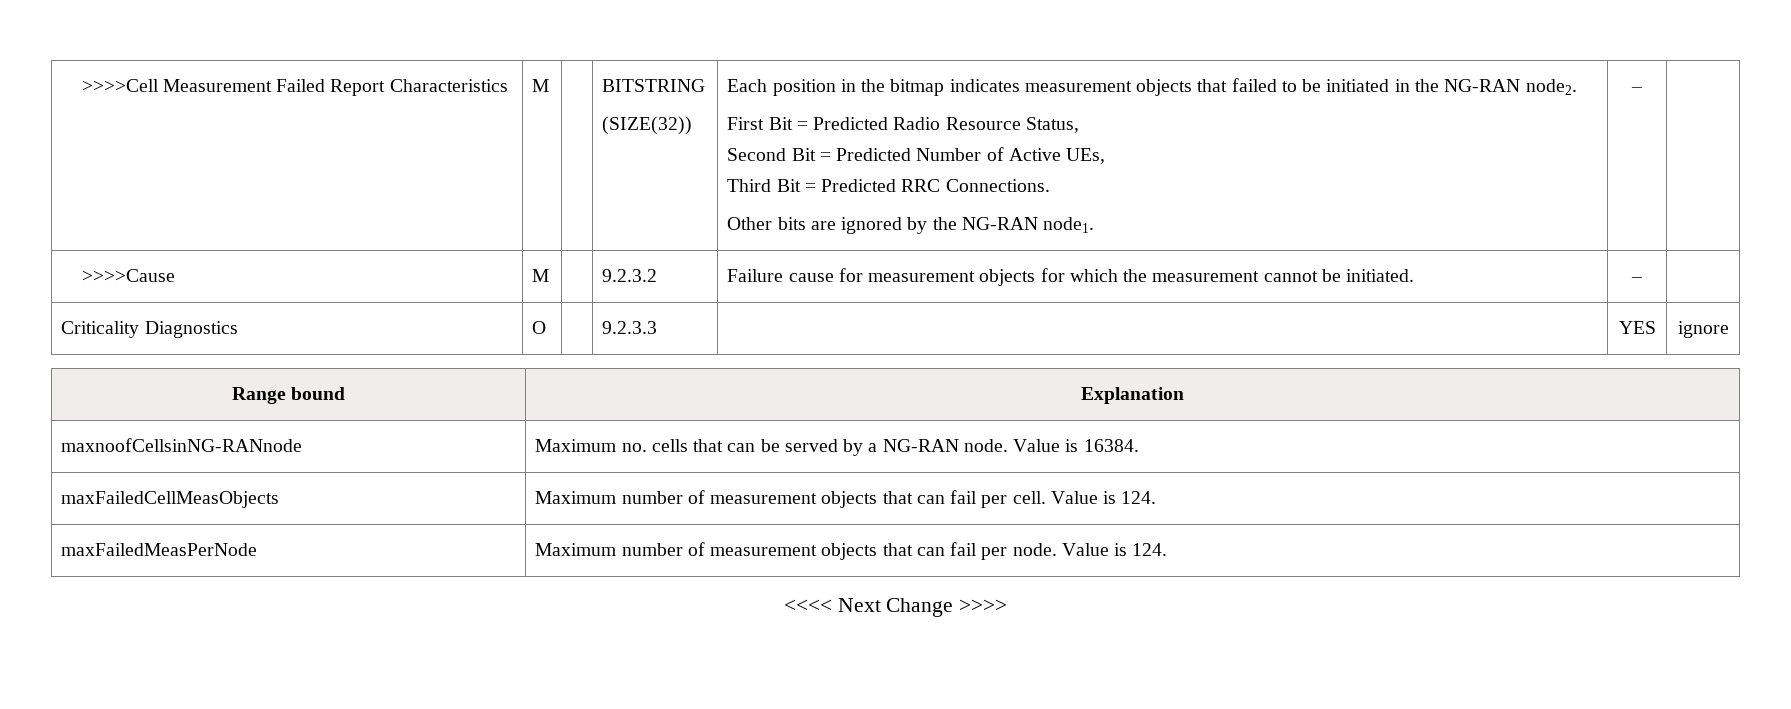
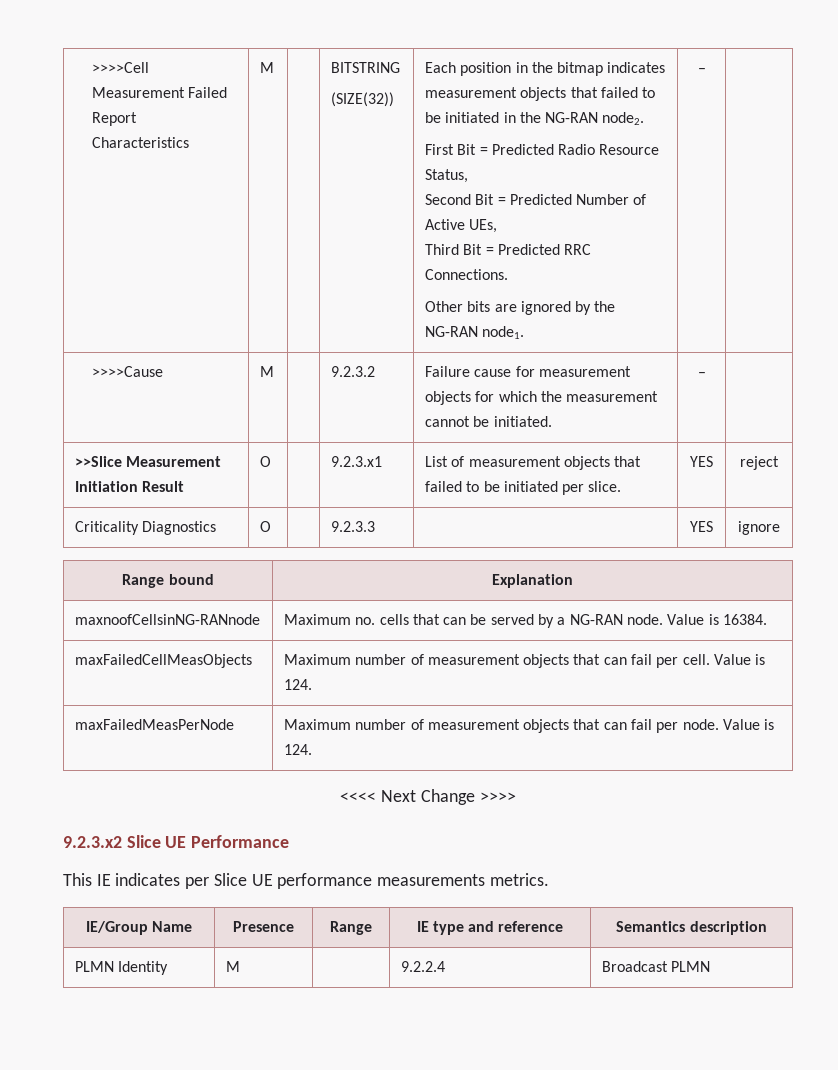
(1642, 279) none -> [74,456,222,467] [74,481,185,492] [259,456,271,467] [330,456,382,467] [424,456,642,470] [424,481,622,495] [690,456,713,467] [740,456,779,470] // >>Slice Measurement Initiation Result | O | | 9.2.3.x1 | List of measurement objects that failed to be initiated per slice. | YES | reject
(1008, 605) none -> [63,835,290,848] [63,873,549,889] [85,921,193,935] [233,921,294,932] [330,921,372,935] [416,921,564,935] [616,921,767,935] [74,961,169,975] [225,961,240,972] [400,961,445,972] [601,961,711,972] // 9.2.3.x2 Slice UE Performance // This IE indicates per Slice UE performance measurements metrics. // IE/Group Name | Presence | Range | IE type and reference | Semantics description // PLMN Identity | M | | 9.2.2.4 | Broadcast PLMN

